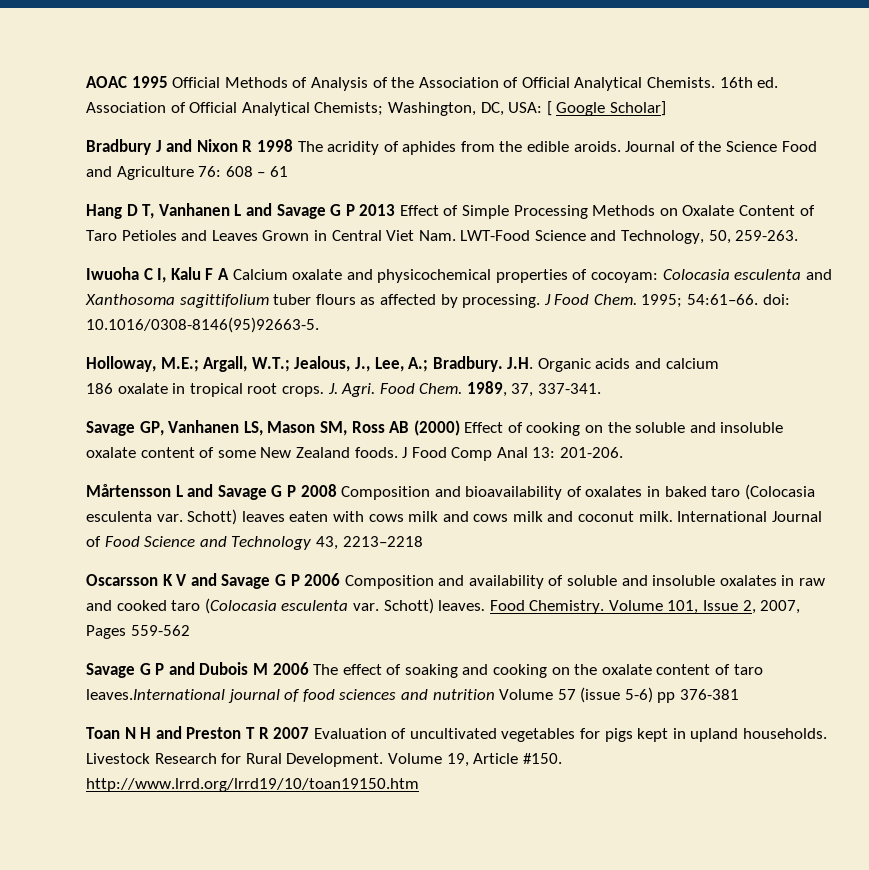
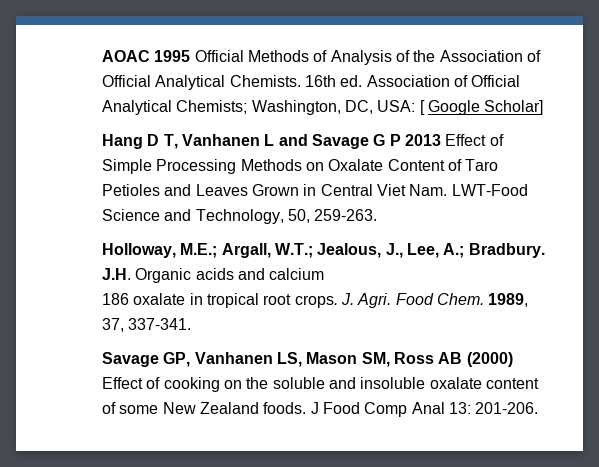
[86,139,817,155] [86,166,288,180] // Bradbury J and Nixon R 1998 The acridity of aphides from the edible aroids. Journal of the Science Food and Agriculture 76: 608 – 61 -> (544, 107) none
[86,267,832,283] [85,294,790,308] [86,317,319,333] // Iwuoha C I, Kalu F A Calcium oxalate and physicochemical properties of cocoyam: Colocasia esculenta and Xanthosoma sagittifolium tuber flours as affected by processing. J Food Chem. 1995; 54:61–66. doi: 10.1016/0308-8146(95)92663-5. -> (378, 215) none
[86,484,815,500] [86,509,822,525] [86,536,423,550] [86,573,826,589] [86,598,801,614] [86,625,190,639] [86,662,763,678] [86,687,740,703] [86,726,828,742] [86,753,562,767] [86,778,419,792] // Mårtensson L and Savage G P 2008 Composition and bioavailability of oxalates in baked taro (Colocasia esculenta var. Schott) leaves eaten with cows milk and cows milk and coconut milk. International Journal of Food Science and Technology 43, 2213–2218 // Oscarsson K V and Savage G P 2006 Composition and availability of soluble and insoluble oxalates in raw and cooked taro (Colocasia esculenta var. Schott) leaves. Food Chemistry. Volume 101, Issue 2, 2007, Pages 559-562 // Savage G P and Dubois M 2006 The effect of soaking and cooking on the oxalate content of taro leaves.International journal of food sciences and nutrition Volume 57 (issue 5-6) pp 376-381 // Toan N H and Preston T R 2007 Evaluation of uncultivated vegetables for pigs kept in upland households. Livestock Research for Rural Development. Volume 19, Article #150. http://www.lrrd.org/lrrd19/10/toan19150.htm -> (539, 408) none

